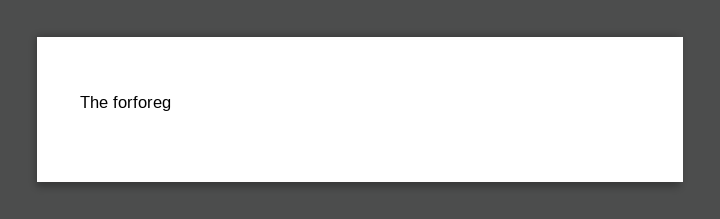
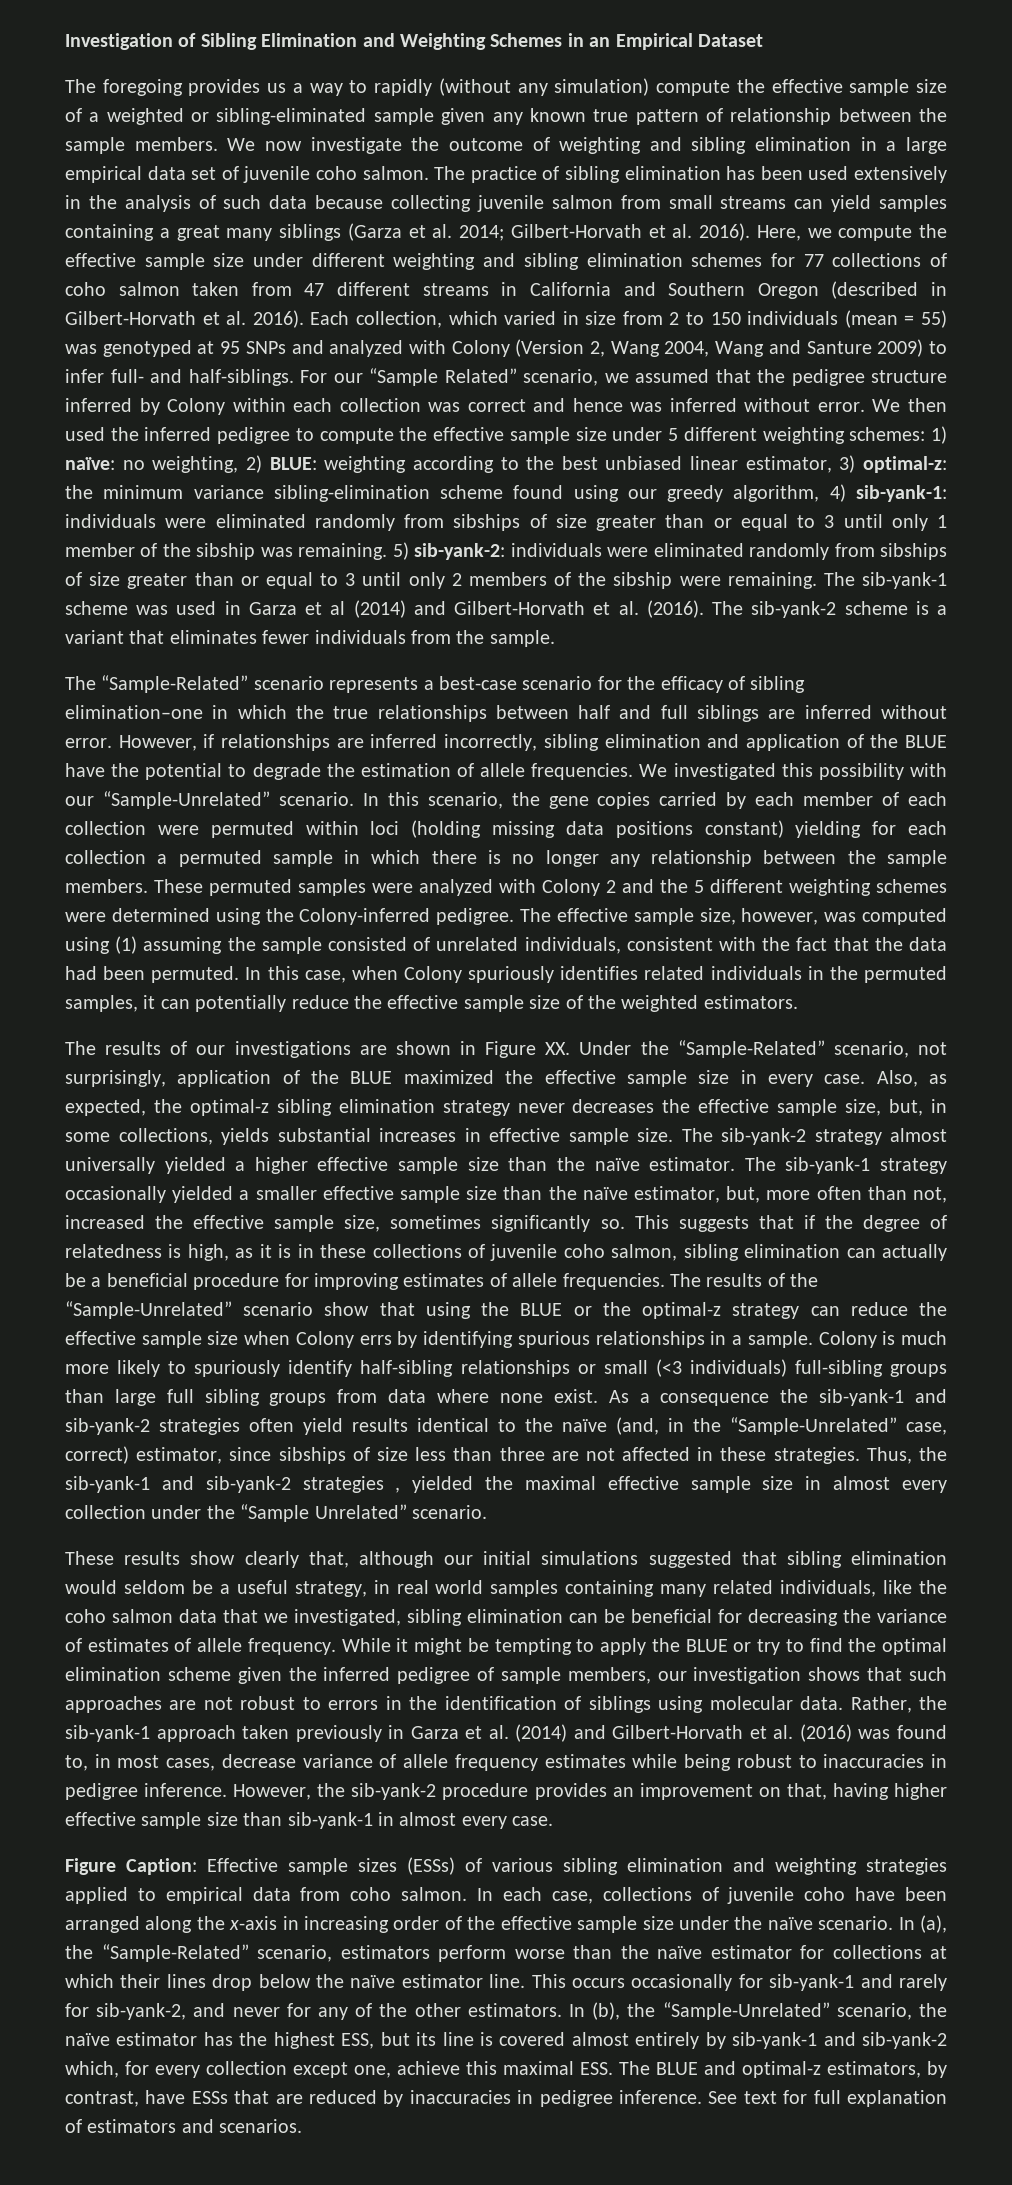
[80,96,171,111] The forforeg -> [65,33,763,50] [65,78,948,96] [65,108,948,125] [65,137,947,154] [65,166,948,183] [65,195,948,212] [65,223,947,241] [65,253,948,270] [65,281,948,299] [65,310,948,328] [65,339,948,357] [65,368,947,386] [65,398,947,415] [65,426,948,444] [65,455,947,473] [65,484,947,502] [65,514,947,531] [65,542,947,560] [65,572,947,589] [65,600,948,618] [65,630,555,647] [65,675,806,693] [65,705,947,722] [65,734,948,751] [65,763,947,780] [65,791,948,809] [65,820,948,838] [65,850,948,867] [65,879,947,896] [65,908,948,925] [65,936,948,954] [65,966,947,983] [65,995,798,1012] [65,1040,947,1058] [65,1070,948,1087] [65,1099,947,1116] [65,1128,947,1145] [65,1157,948,1174] [65,1186,948,1203] [65,1215,947,1232] [65,1244,947,1261] [65,1273,819,1290] [65,1301,948,1319] [65,1331,948,1348] [65,1359,948,1377] [65,1389,948,1406] [65,1417,947,1435] [65,1446,947,1464] [65,1476,947,1493] [65,1504,487,1522] [65,1551,947,1568] [65,1580,947,1597] [65,1609,947,1626] [65,1638,947,1655] [65,1667,947,1684] [65,1696,947,1713] [65,1724,947,1742] [65,1754,948,1771] [65,1783,948,1800] [65,1812,554,1829] [65,1857,947,1875] [65,1887,948,1904] [65,1915,947,1933] [65,1944,947,1962] [65,1974,947,1991] [65,2002,948,2020] [65,2032,947,2049] [65,2061,947,2078] [65,2090,947,2107] [65,2119,303,2133] Investigation of Sibling Elimination and Weighting Schemes in an Empirical Dataset // The foregoing provides us a way to rapidly (without any simulation) compute the effective sample size of a weighted or sibling-eliminated sample given any known true pattern of relationship between the sample members. We now investigate the outcome of weighting and sibling elimination in a large empirical data set of juvenile coho salmon. The practice of sibling elimination has been used extensively in the analysis of such data because collecting juvenile salmon from small streams can yield samples containing a great many siblings (Garza et al. 2014; Gilbert-Horvath et al. 2016). Here, we compute the effective sample size under different weighting and sibling elimination schemes for 77 collections of coho salmon taken from 47 different streams in California and Southern Oregon (described in Gilbert-Horvath et al. 2016). Each collection, which varied in size from 2 to 150 individuals (mean = 55) was genotyped at 95 SNPs and analyzed with Colony (Version 2, Wang 2004, Wang and Santure 2009) to infer full- and half-siblings. For our “Sample Related” scenario, we assumed that the pedigree structure inferred by Colony within each collection was correct and hence was inferred without error. We then used the inferred pedigree to compute the effective sample size under 5 different weighting schemes: 1) naïve: no weighting, 2) BLUE: weighting according to the best unbiased linear estimator, 3) optimal-z: the minimum variance sibling-elimination scheme found using our greedy algorithm, 4) sib-yank-1: individuals were eliminated randomly from sibships of size greater than or equal to 3 until only 1 member of the sibship was remaining. 5) sib-yank-2: individuals were eliminated randomly from sibships of size greater than or equal to 3 until only 2 members of the sibship were remaining. The sib-yank-1 scheme was used in Garza et al (2014) and Gilbert-Horvath et al. (2016). The sib-yank-2 scheme is a variant that eliminates fewer individuals from the sample. // The “Sample-Related” scenario represents a best-case scenario for the efficacy of sibling elimination–one in which the true relationships between half and full siblings are inferred without error. However, if relationships are inferred incorrectly, sibling elimination and application of the BLUE have the potential to degrade the estimation of allele frequencies. We investigated this possibility with our “Sample-Unrelated” scenario. In this scenario, the gene copies carried by each member of each collection were permuted within loci (holding missing data positions constant) yielding for each collection a permuted sample in which there is no longer any relationship between the sample members. These permuted samples were analyzed with Colony 2 and the 5 different weighting schemes were determined using the Colony-inferred pedigree. The effective sample size, however, was computed using (1) assuming the sample consisted of unrelated individuals, consistent with the fact that the data had been permuted. In this case, when Colony spuriously identifies related individuals in the permuted samples, it can potentially reduce the effective sample size of the weighted estimators. // The results of our investigations are shown in Figure XX. Under the “Sample-Related” scenario, not surprisingly, application of the BLUE maximized the effective sample size in every case. Also, as expected, the optimal-z sibling elimination strategy never decreases the effective sample size, but, in some collections, yields substantial increases in effective sample size. The sib-yank-2 strategy almost universally yielded a higher effective sample size than the naïve estimator. The sib-yank-1 strategy occasionally yielded a smaller effective sample size than the naïve estimator, but, more often than not, increased the effective sample size, sometimes significantly so. This suggests that if the degree of relatedness is high, as it is in these collections of juvenile coho salmon, sibling elimination can actually be a beneficial procedure for improving estimates of allele frequencies. The results of the “Sample-Unrelated” scenario show that using the BLUE or the optimal-z strategy can reduce the effective sample size when Colony errs by identifying spurious relationships in a sample. Colony is much more likely to spuriously identify half-sibling relationships or small (<3 individuals) full-sibling groups than large full sibling groups from data where none exist. As a consequence the sib-yank-1 and sib-yank-2 strategies often yield results identical to the naïve (and, in the “Sample-Unrelated” case, correct) estimator, since sibships of size less than three are not affected in these strategies. Thus, the sib-yank-1 and sib-yank-2 strategies , yielded the maximal effective sample size in almost every collection under the “Sample Unrelated” scenario. // These results show clearly that, although our initial simulations suggested that sibling elimination would seldom be a useful strategy, in real world samples containing many related individuals, like the coho salmon data that we investigated, sibling elimination can be beneficial for decreasing the variance of estimates of allele frequency. While it might be tempting to apply the BLUE or try to find the optimal elimination scheme given the inferred pedigree of sample members, our investigation shows that such approaches are not robust to errors in the identification of siblings using molecular data. Rather, the sib-yank-1 approach taken previously in Garza et al. (2014) and Gilbert-Horvath et al. (2016) was found to, in most cases, decrease variance of allele frequency estimates while being robust to inaccuracies in pedigree inference. However, the sib-yank-2 procedure provides an improvement on that, having higher effective sample size than sib-yank-1 in almost every case. // Figure Caption: Effective sample sizes (ESSs) of various sibling elimination and weighting strategies applied to empirical data from coho salmon. In each case, collections of juvenile coho have been arranged along the x-axis in increasing order of the effective sample size under the naïve scenario. In (a), the “Sample-Related” scenario, estimators perform worse than the naïve estimator for collections at which their lines drop below the naïve estimator line. This occurs occasionally for sib-yank-1 and rarely for sib-yank-2, and never for any of the other estimators. In (b), the “Sample-Unrelated” scenario, the naïve estimator has the highest ESS, but its line is covered almost entirely by sib-yank-1 and sib-yank-2 which, for every collection except one, achieve this maximal ESS. The BLUE and optimal-z estimators, by contrast, have ESSs that are reduced by inaccuracies in pedigree inference. See text for full explanation of estimators and scenarios.

